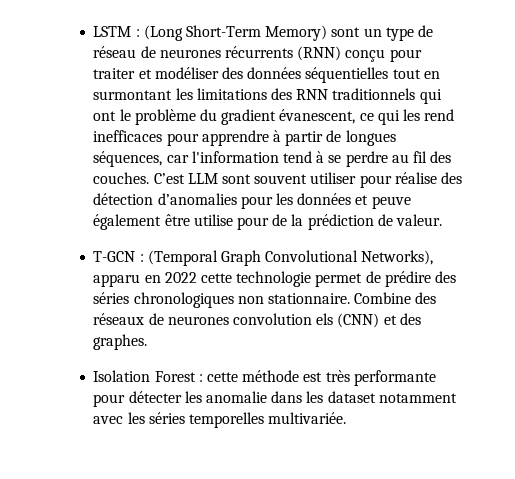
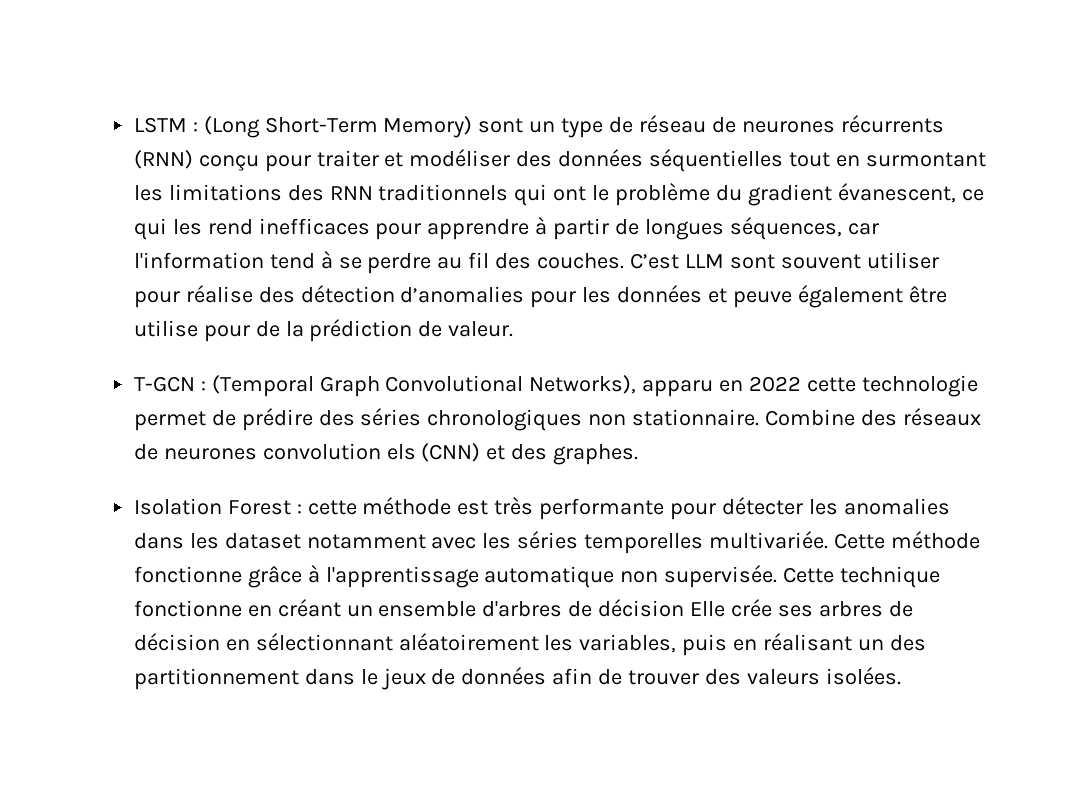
[206,391,268,403] anomalie -> [844,498,951,515] anomalies
(347, 418) none -> [834,531,981,549] [133,565,941,588] [133,599,913,617] [133,633,927,656] [133,667,902,690] Cette méthode fonctionne grâce à l'apprentissage automatique non supervisée. Cette technique fonctionne en créant un ensemble d'arbres de décision Elle crée ses arbres de décision en sélectionnant aléatoirement les variables, puis en réalisant un des partitionnement dans le jeux de données afin de trouver des valeurs isolées.

